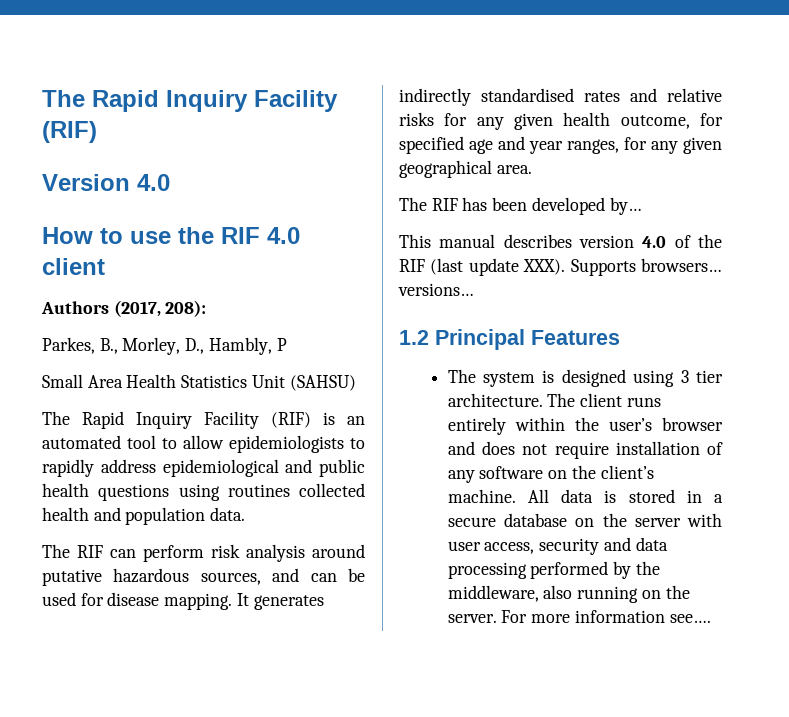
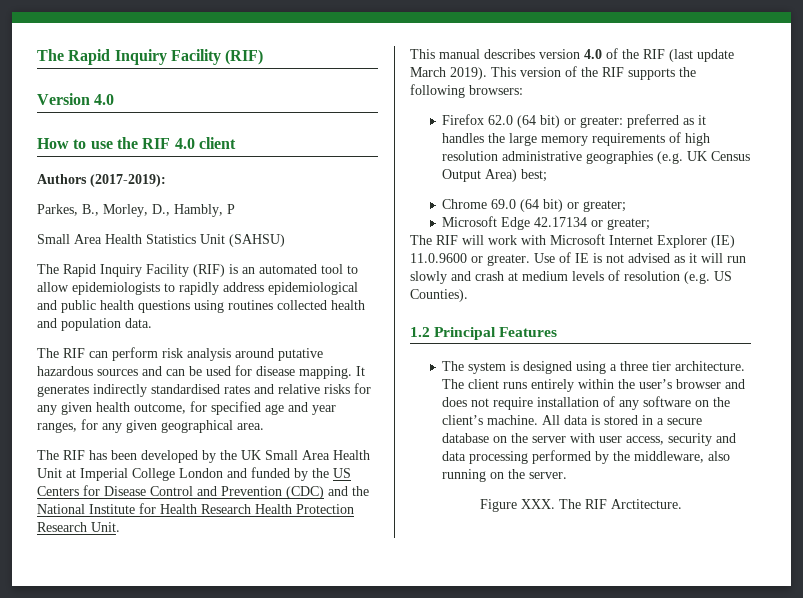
[113,300,207,317] (2017, 208): -> [90,174,166,187] (2017-2019):
[200,572,261,585] sources, -> [97,369,138,376] sources
[609,197,642,215] by… -> [202,450,370,463] [37,467,351,481] [37,485,369,499] [37,503,354,514] [37,522,120,532] by the UK Small Area Health Unit at Imperial College London and funded by the US Centers for Disease Control and Prevention (CDC) and the National Institute for Health Research Health Protection Research Unit.
[523,258,722,276] [398,283,474,296] XXX). Supports browsers… versions… -> [410,66,696,80] [410,84,523,98] [442,114,707,128] [442,132,711,146] [442,151,751,164] [442,169,548,182] [442,199,627,212] [442,216,651,230] [410,234,735,248] [410,252,746,266] [410,270,732,284] [410,289,468,302] March 2019). This version of the RIF supports the following browsers: // Firefox 62.0 (64 bit) or greater: preferred as it handles the large memory requirements of high resolution administrative geographies (e.g. UK Census Output Area) best; // Chrome 69.0 (64 bit) or greater; // Microsoft Edge 42.17134 or greater; // The RIF will work with Microsoft Internet Explorer (IE) 11.0.9600 or greater. Use of IE is not advised as it will run slowly and crash at medium levels of resolution (e.g. US Counties).
[680,370,689,383] 3 -> [610,361,649,371] a three
[501,610,711,623] For more information see…. -> [479,499,682,512] // Figure XXX. The RIF Arctitecture.

